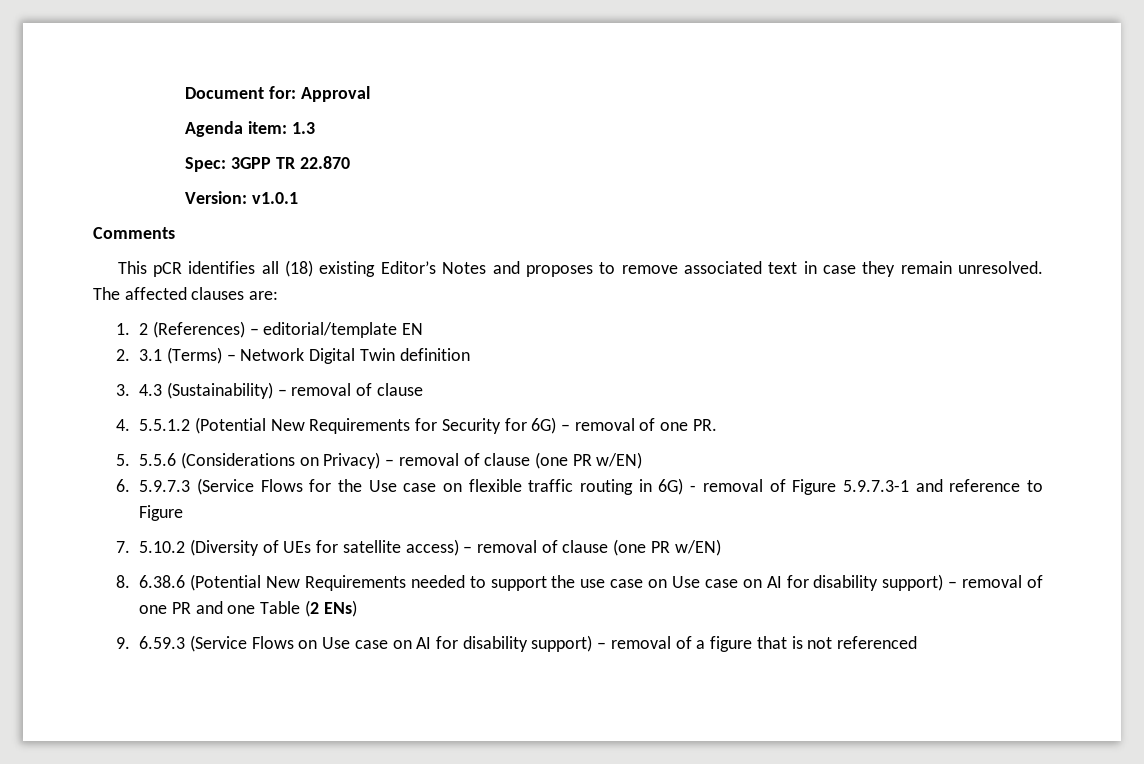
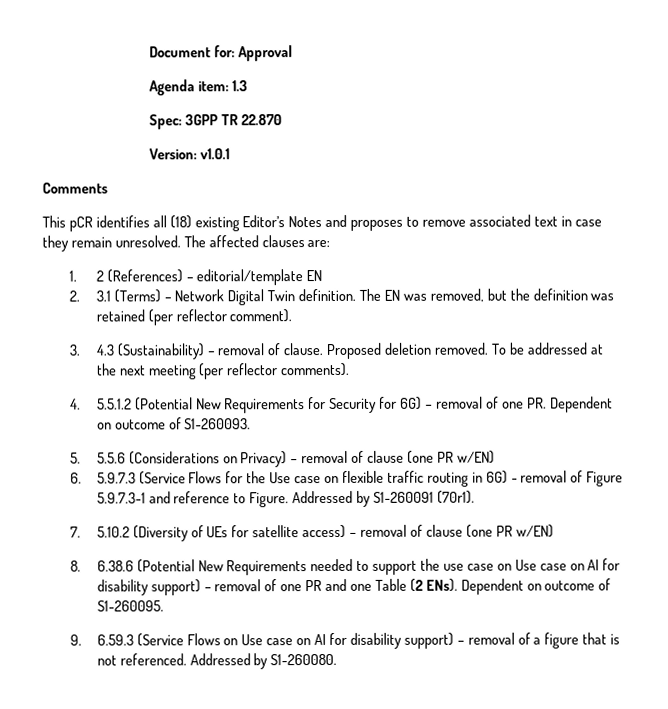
[399,348,470,361] definition -> [298,288,615,302] [95,309,293,326] definition. The EN was removed, but the definition was retained (per reflector comment).
[376,383,423,396] clause -> [283,342,604,360] [96,362,351,380] clause. Proposed deletion removed. To be addressed at the next meeting (per reflector comments).
(717, 425) none -> [549,396,613,413] [96,417,252,430] Dependent on outcome of S1-260093.
[139,505,184,521] Figure -> [249,490,475,508] Figure. Addressed by S1-260091 (70r1).
[323,600,357,617] ENs) -> [425,578,612,595] [96,600,164,612] ENs). Dependent on outcome of S1-260095.
[836,636,917,649] referenced -> [119,653,338,670] referenced. Addressed by S1-260080.

